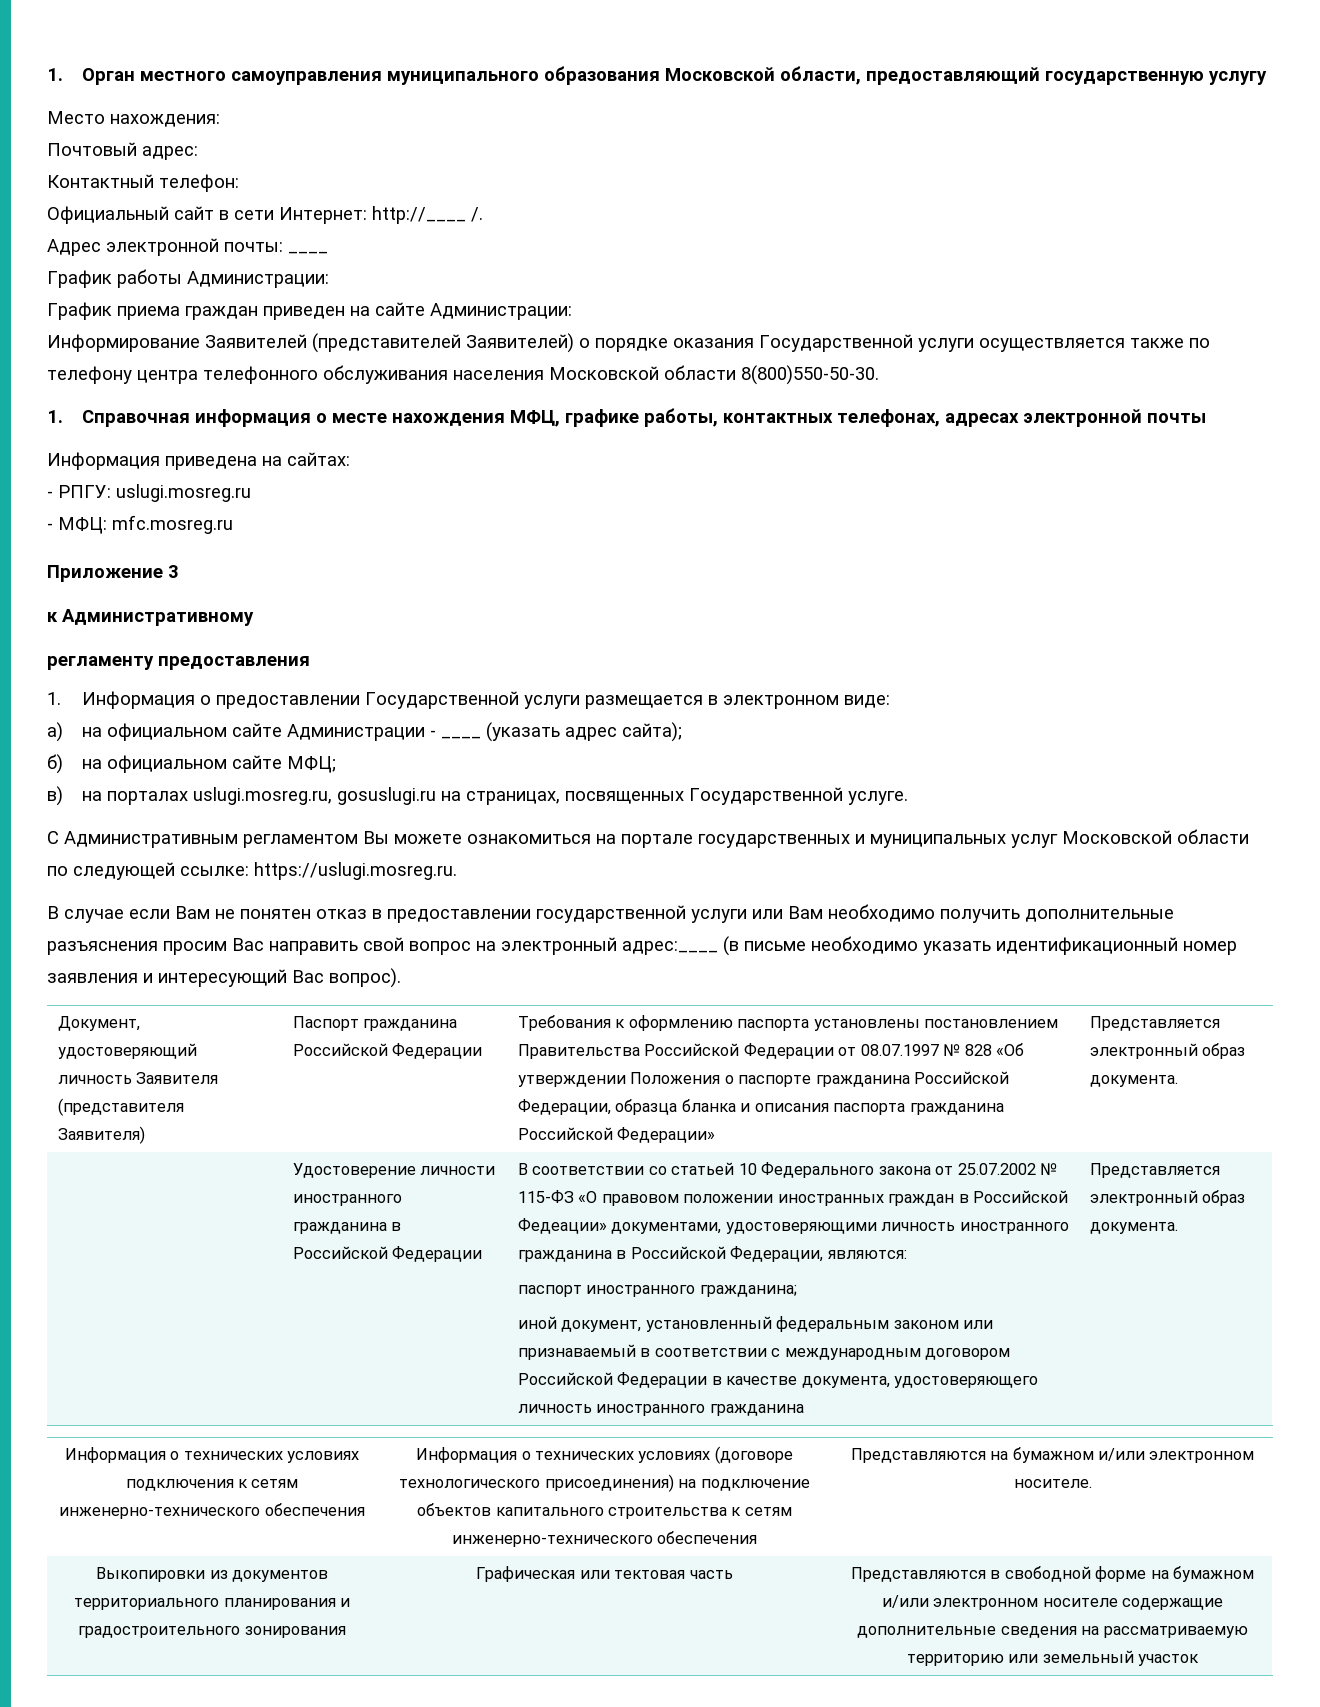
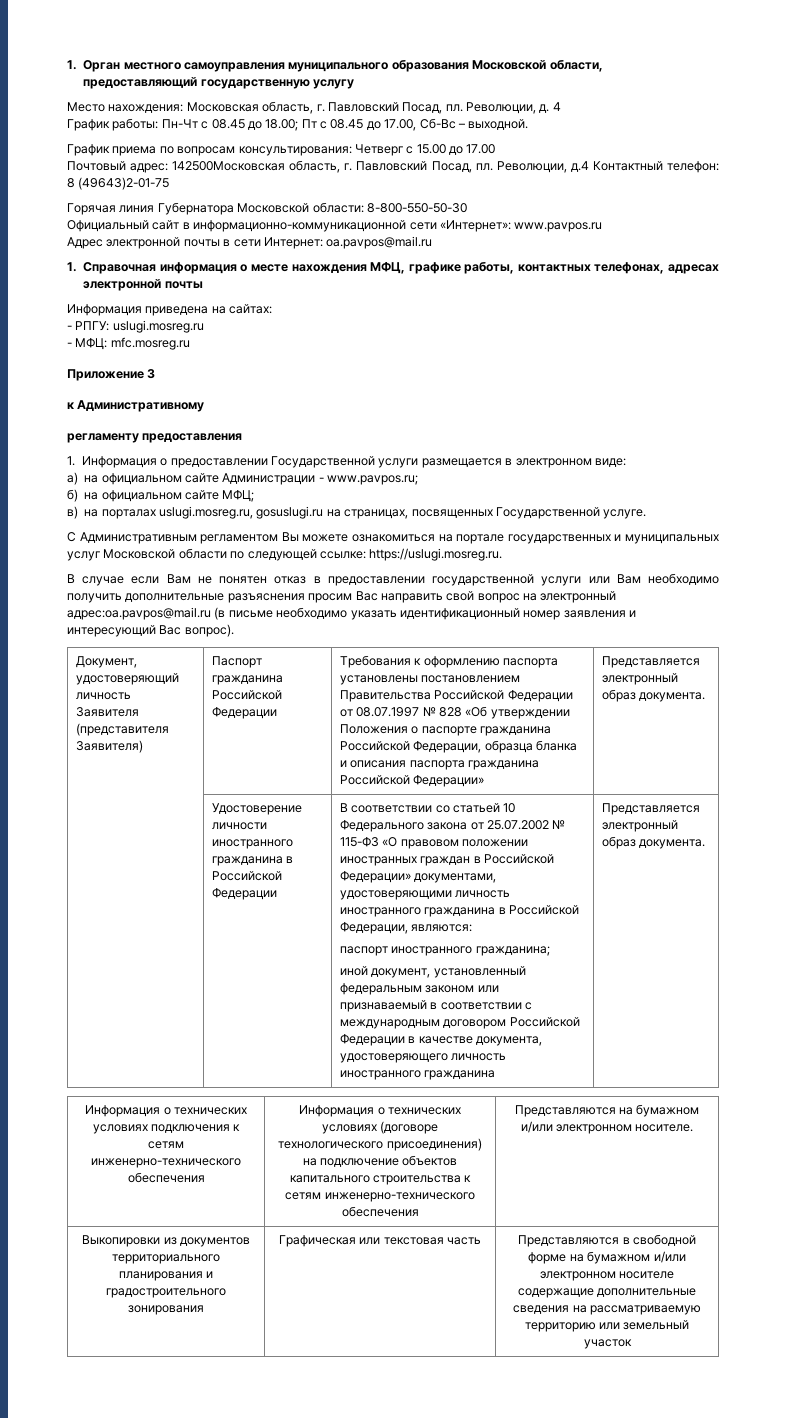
[47,142,198,160] [47,174,239,192] [47,206,483,224] [47,238,328,256] [47,269,329,288] [47,302,572,320] [47,333,1210,353] [47,365,879,385] // Почтовый адрес: // Контактный телефон: // Официальный сайт в сети Интернет: http://____ /. // Адрес электронной почты: ____ // График работы Администрации: // График приема граждан приведен на сайте Администрации: // Информирование Заявителей (представителей Заявителей) о порядке оказания Государственной услуги осуществляется также по телефону центра телефонного обслуживания населения Московской области 8(800)550-50-30. -> [186,101,561,114] [67,118,529,131] [67,144,496,156] [67,160,719,173] [67,177,170,190] [67,202,467,215] [67,220,603,232] [67,236,433,249] Московская область, г. Павловский Посад, пл. Революции, д. 4 // График работы: Пн-Чт с 08.45 до 18.00; Пт с 08.45 до 17.00, Сб-Вс – выходной. // График приема по вопросам консультирования: Четверг с 15.00 до 17.00 // Почтовый адрес: 142500Московская область, г. Павловский Посад, пл. Революции, д.4 Контактный телефон: 8 (49643)2-01-75 // Горячая линия Губернатора Московской области: 8-800-550-50-30 // Официальный сайт в информационно-коммуникационной сети «Интернет»: www.pavpos.ru // Адрес электронной почты в сети Интернет: oa.pavpos@mail.ru
[441,722,683,742] ____ (указать адрес сайта); -> [327,475,419,485] www.pavpos.ru;
[622,941,718,955] адрес:____ -> [67,607,211,620] адрес:oa.pavpos@mail.ru
[517,1218,607,1234] Федеации» -> [339,871,411,883] Федерации»
[614,1570,686,1579] тектовая -> [383,1237,444,1245] текстовая

